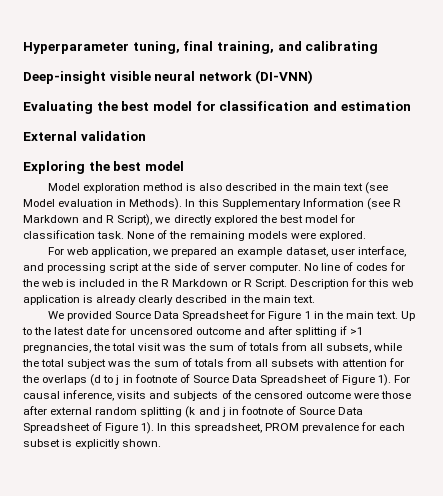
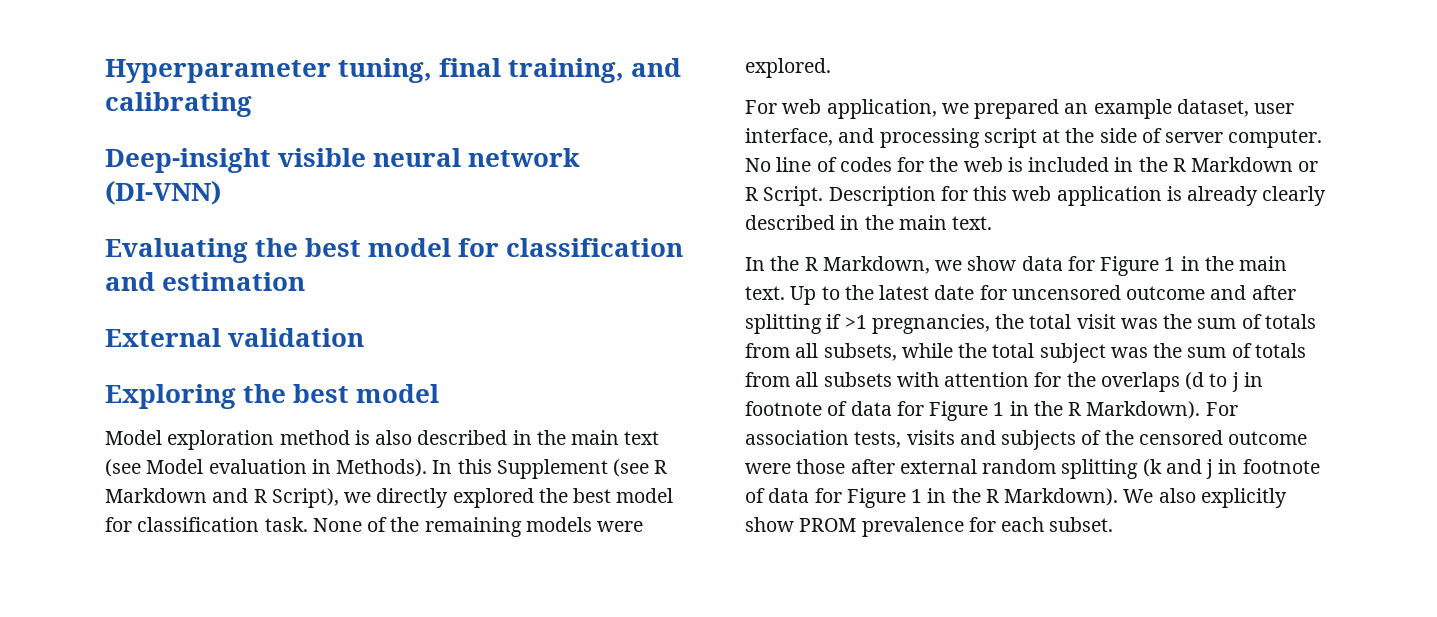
[221,198,364,209] Supplementary Information -> [496,459,608,479] Supplement
[47,311,250,321] We provided Source Data Spreadsheet -> [745,256,1063,274] In the R Markdown, we show data
[192,374,411,386] [23,390,115,401] Source Data Spreadsheet of Figure 1). For causal inference, -> [850,401,1238,421] [745,430,902,448] data for Figure 1 in the R Markdown). For association tests,
[299,407,364,415] [23,422,406,434] [23,439,162,449] Source Data Spreadsheet of Figure 1). In this spreadsheet, PROM prevalence for each subset is explicitly shown. -> [768,488,1287,508] [745,517,1114,537] data for Figure 1 in the R Markdown). We also explicitly show PROM prevalence for each subset.

